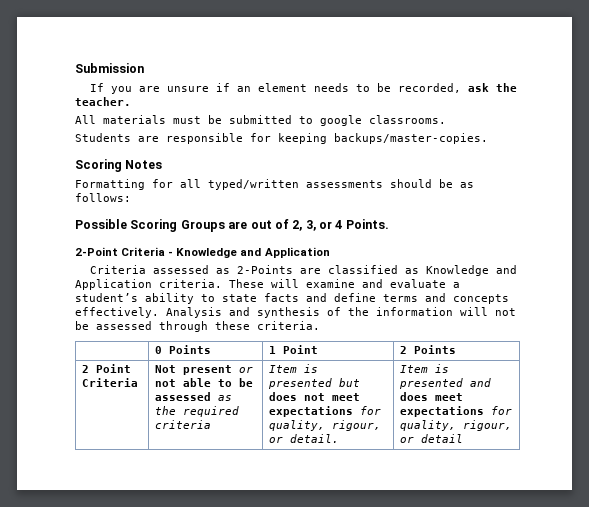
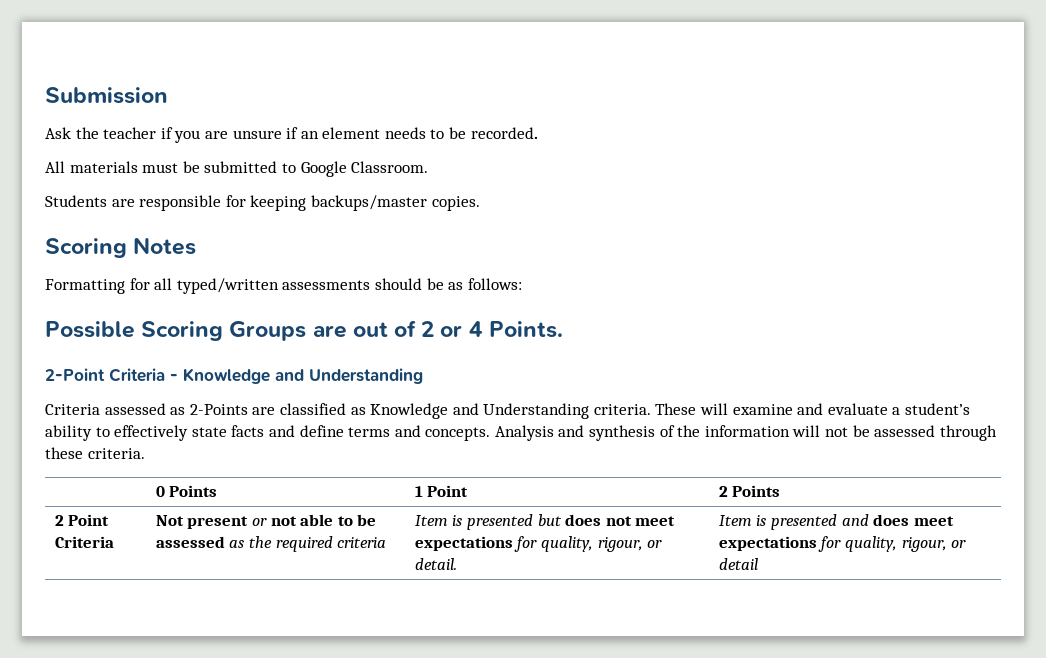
[89,83,104,92] If -> [45,127,173,139] Ask the teacher if
[397,83,517,93] [75,97,131,106] recorded, ask the teacher. -> [470,127,538,139] recorded.
[320,115,446,126] google classrooms. -> [300,161,429,177] Google Classroom.
[334,133,488,144] backups/master-copies. -> [310,195,480,211] backups/master copies.
[292,220,316,231] 2, 3, -> [421,321,435,337] 2
[264,247,330,258] Application -> [309,368,423,384] Understanding
[75,279,152,290] Application -> [483,403,590,419] Understanding
(215, 298) none -> [114,425,189,441] effectively
[453,294,509,304] [75,307,159,318] concepts effectively. -> [425,427,491,441] concepts.

